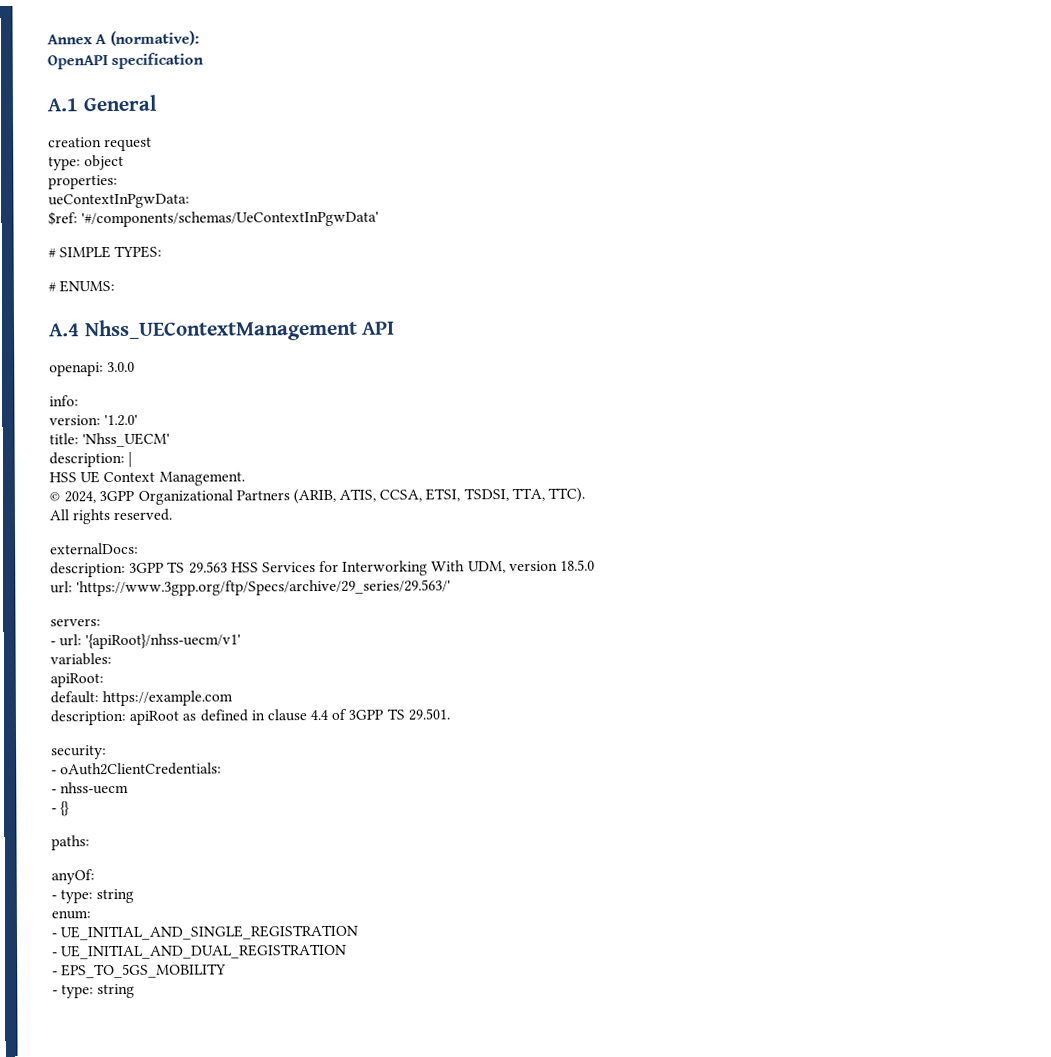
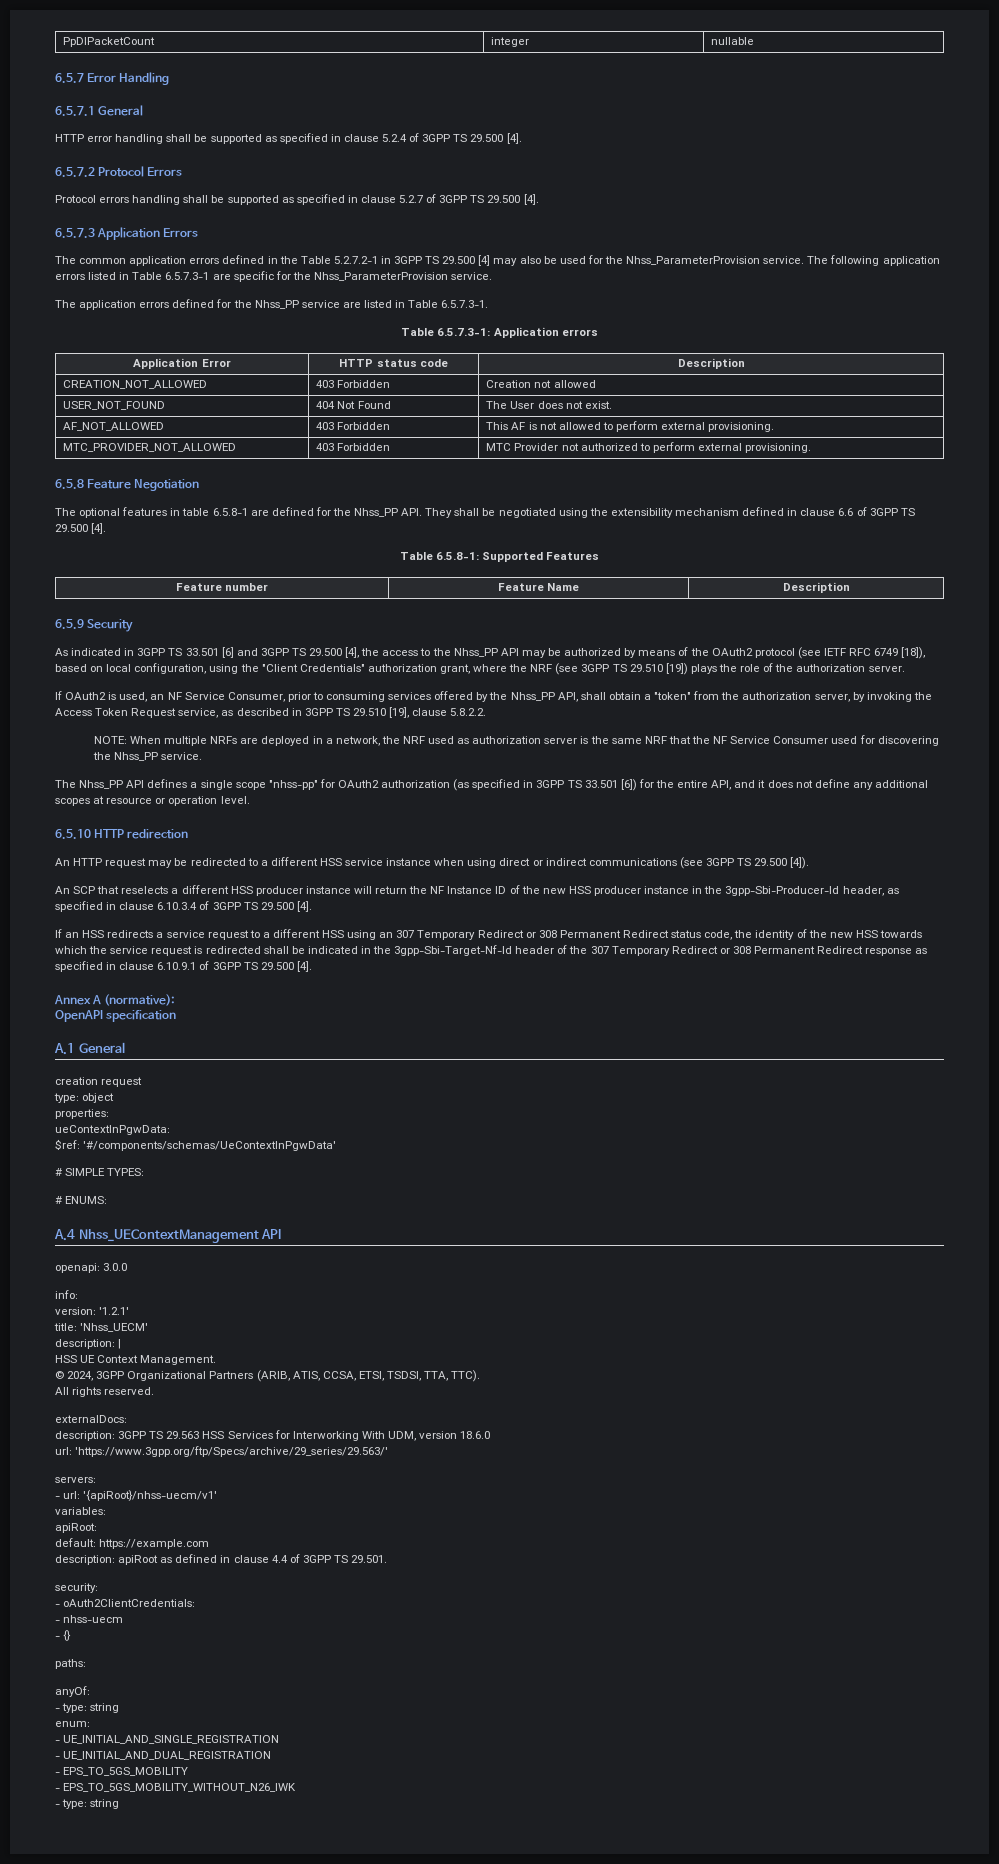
(47, 39) none -> [63,37,156,47] [491,37,530,47] [711,37,755,45] [55,72,170,85] [55,105,144,116] [55,133,522,144] [55,166,183,177] [55,194,539,205] [55,227,199,240] [55,255,940,266] [55,271,493,282] [55,299,489,310] [401,327,598,338] [133,358,231,369] [339,359,448,367] [677,358,745,369] [63,380,208,389] [316,380,391,388] [486,380,596,388] [63,401,166,410] [316,401,391,409] [486,401,612,409] [63,422,165,431] [316,422,391,430] [486,421,775,432] [63,443,237,452] [316,443,391,451] [486,442,812,453] [55,479,200,491] [55,507,915,518] [55,523,107,534] [399,552,600,562] [175,583,269,591] [497,583,580,591] [782,582,850,593] [55,619,134,632] [55,647,926,659] [55,663,905,675] [55,691,932,702] [55,707,487,718] [93,735,939,746] [92,752,203,761] [55,779,928,791] [55,796,250,806] [55,829,189,839] [55,857,810,869] [55,885,899,896] [55,901,312,912] [55,929,922,940] [55,945,928,956] [55,961,312,972] PpDlPacketCount | integer | nullable // 6.5.7 Error Handling // 6.5.7.1 General // HTTP error handling shall be supported as specified in clause 5.2.4 of 3GPP TS 29.500 [4]. // 6.5.7.2 Protocol Errors // Protocol errors handling shall be supported as specified in clause 5.2.7 of 3GPP TS 29.500 [4]. // 6.5.7.3 Application Errors // The common application errors defined in the Table 5.2.7.2-1 in 3GPP TS 29.500 [4] may also be used for the Nhss_ParameterProvision service. The following application errors listed in Table 6.5.7.3-1 are specific for the Nhss_ParameterProvision service. // The application errors defined for the Nhss_PP service are listed in Table 6.5.7.3-1. // Table 6.5.7.3-1: Application errors // Application Error | HTTP status code | Description // CREATION_NOT_ALLOWED | 403 Forbidden | Creation not allowed // USER_NOT_FOUND | 404 Not Found | The User does not exist. // AF_NOT_ALLOWED | 403 Forbidden | This AF is not allowed to perform external provisioning. // MTC_PROVIDER_NOT_ALLOWED | 403 Forbidden | MTC Provider not authorized to perform external provisioning. // 6.5.8 Feature Negotiation // The optional features in table 6.5.8-1 are defined for the Nhss_PP API. They shall be negotiated using the extensibility mechanism defined in clause 6.6 of 3GPP TS 29.500 [4]. // Table 6.5.8-1: Supported Features // Feature number | Feature Name | Description // 6.5.9 Security // As indicated in 3GPP TS 33.501 [6] and 3GPP TS 29.500 [4], the access to the Nhss_PP API may be authorized by means of the OAuth2 protocol (see IETF RFC 6749 [18]), based on local configuration, using the "Client Credentials" authorization grant, where the NRF (see 3GPP TS 29.510 [19]) plays the role of the authorization server. // If OAuth2 is used, an NF Service Consumer, prior to consuming services offered by the Nhss_PP API, shall obtain a "token" from the authorization server, by invoking the Access Token Request service, as described in 3GPP TS 29.510 [19], clause 5.8.2.2. // NOTE: When multiple NRFs are deployed in a network, the NRF used as authorization server is the same NRF that the NF Service Consumer used for discovering the Nhss_PP service. // The Nhss_PP API defines a single scope "nhss-pp" for OAuth2 authorization (as specified in 3GPP TS 33.501 [6]) for the entire API, and it does not define any additional scopes at resource or operation level. // 6.5.10 HTTP redirection // An HTTP request may be redirected to a different HSS service instance when using direct or indirect communications (see 3GPP TS 29.500 [4]). // An SCP that reselects a different HSS producer instance will return the NF Instance ID of the new HSS producer instance in the 3gpp-Sbi-Producer-Id header, as specified in clause 6.10.3.4 of 3GPP TS 29.500 [4]. // If an HSS redirects a service request to a different HSS using an 307 Temporary Redirect or 308 Permanent Redirect status code, the identity of the new HSS towards which the service request is redirected shall be indicated in the 3gpp-Sbi-Target-Nf-Id header of the 307 Temporary Redirect or 308 Permanent Redirect response as specified in clause 6.10.9.1 of 3GPP TS 29.500 [4]. //
[104,414,139,427] '1.2.0' -> [99,1307,130,1315] '1.2.1'
[560,559,596,571] 18.5.0 -> [460,1431,491,1439] 18.6.0
(227, 971) none -> [55,1783,297,1792] // - EPS_TO_5GS_MOBILITY_WITHOUT_N26_IWK

